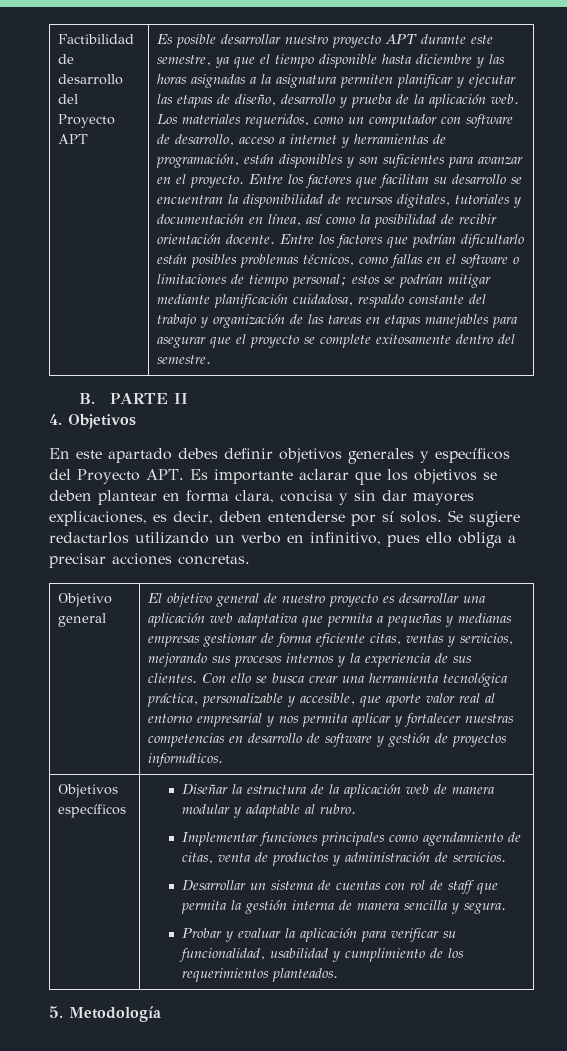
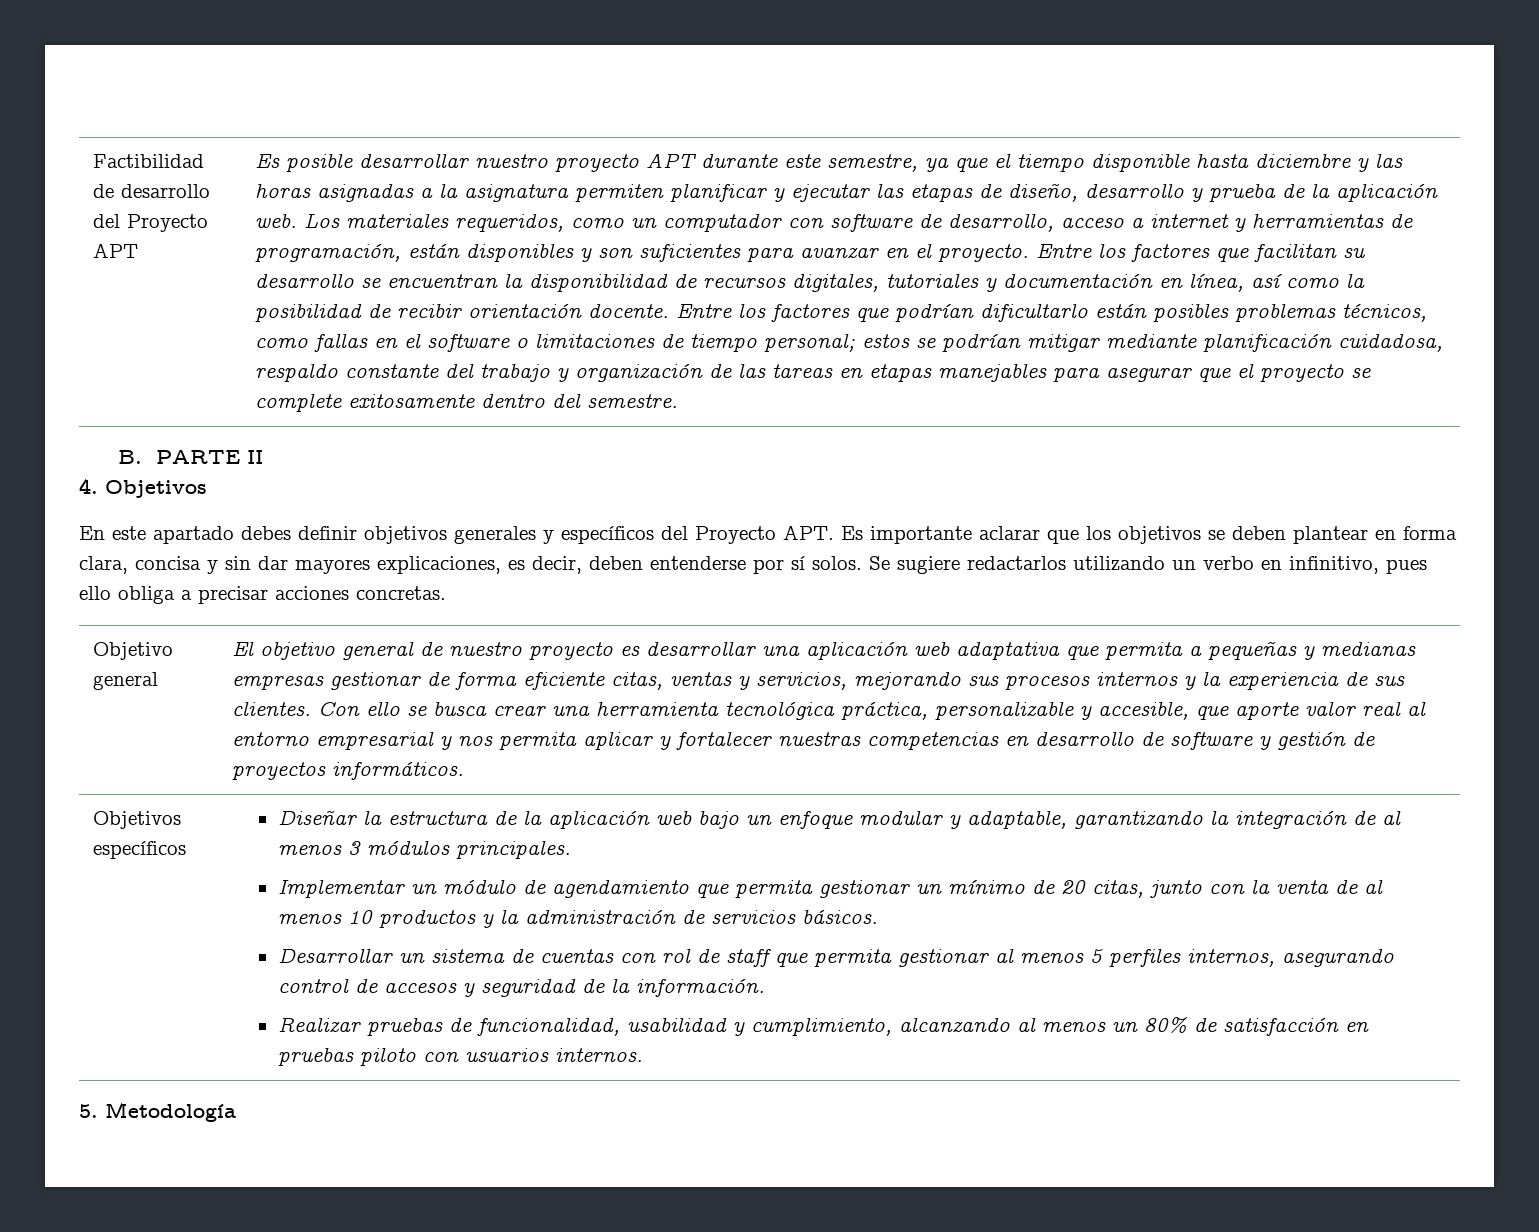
[434,784,495,794] [182,804,357,818] [182,832,522,846] [182,852,269,864] de manera modular y adaptable al rubro. // Implementar funciones principales como agendamiento de citas, venta de -> [697,810,1401,829] [277,840,571,859] [277,879,1383,898] [277,910,373,924] bajo un enfoque modular y adaptable, garantizando la integración de al menos 3 módulos principales. // Implementar un módulo de agendamiento que permita gestionar un mínimo de 20 citas, junto con la venta de al menos 10
(341, 860) none -> [499,909,519,924] la
[453,852,507,862] servicios. -> [710,909,878,924] servicios básicos.
[231,900,507,914] [182,928,457,942] [179,948,465,962] [182,968,339,982] la gestión interna de manera sencilla y segura. // Probar y evaluar la aplicación para verificar su funcionalidad, usabilidad y cumplimiento de los requerimientos planteados. -> [897,948,1394,967] [277,978,765,997] [277,1017,1369,1036] [277,1047,643,1066] gestionar al menos 5 perfiles internos, asegurando control de accesos y seguridad de la información. // Realizar pruebas de funcionalidad, usabilidad y cumplimiento, alcanzando al menos un 80% de satisfacción en pruebas piloto con usuarios internos.

